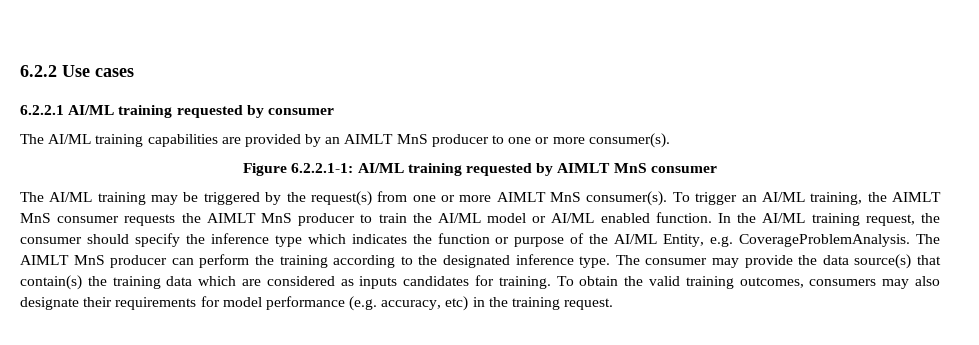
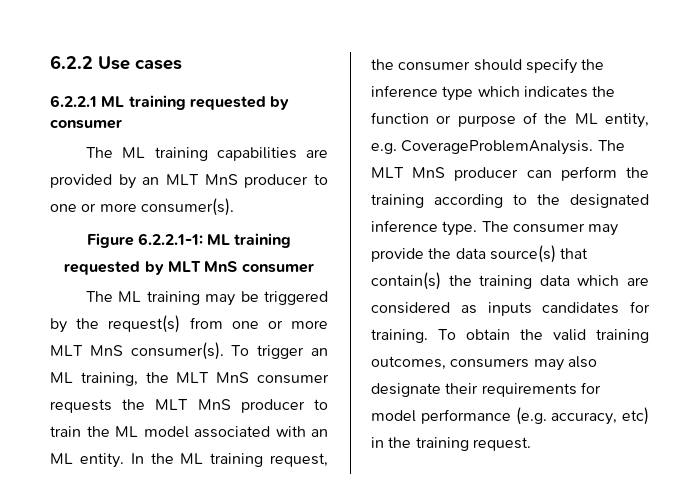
[68,105,115,115] AI/ML -> [101,96,125,107] ML
[48,134,92,144] AI/ML -> [122,147,146,158] ML
[344,134,394,144] AIMLT -> [165,174,199,185] MLT
[357,163,611,176] AI/ML training requested by AIMLT -> [207,233,292,248] [64,261,201,275] ML training requested by MLT
[49,192,93,202] AI/ML -> [118,291,142,302] ML
[496,192,546,202] AIMLT -> [50,345,83,356] MLT
[761,192,805,202] AI/ML -> [50,372,73,383] ML
[892,192,942,202] AIMLT -> [176,372,210,383] MLT
[206,213,256,223] AIMLT -> [155,399,189,410] MLT
[437,212,712,223] AI/ML model or AI/ML enabled function. -> [115,426,328,438] [50,453,124,468] ML model associated with an ML entity.
[762,213,806,223] AI/ML -> [180,453,204,464] ML
[614,234,705,247] AI/ML Entity, -> [574,113,649,128] ML entity,
[20,255,69,265] AIMLT -> [371,167,404,178] MLT

